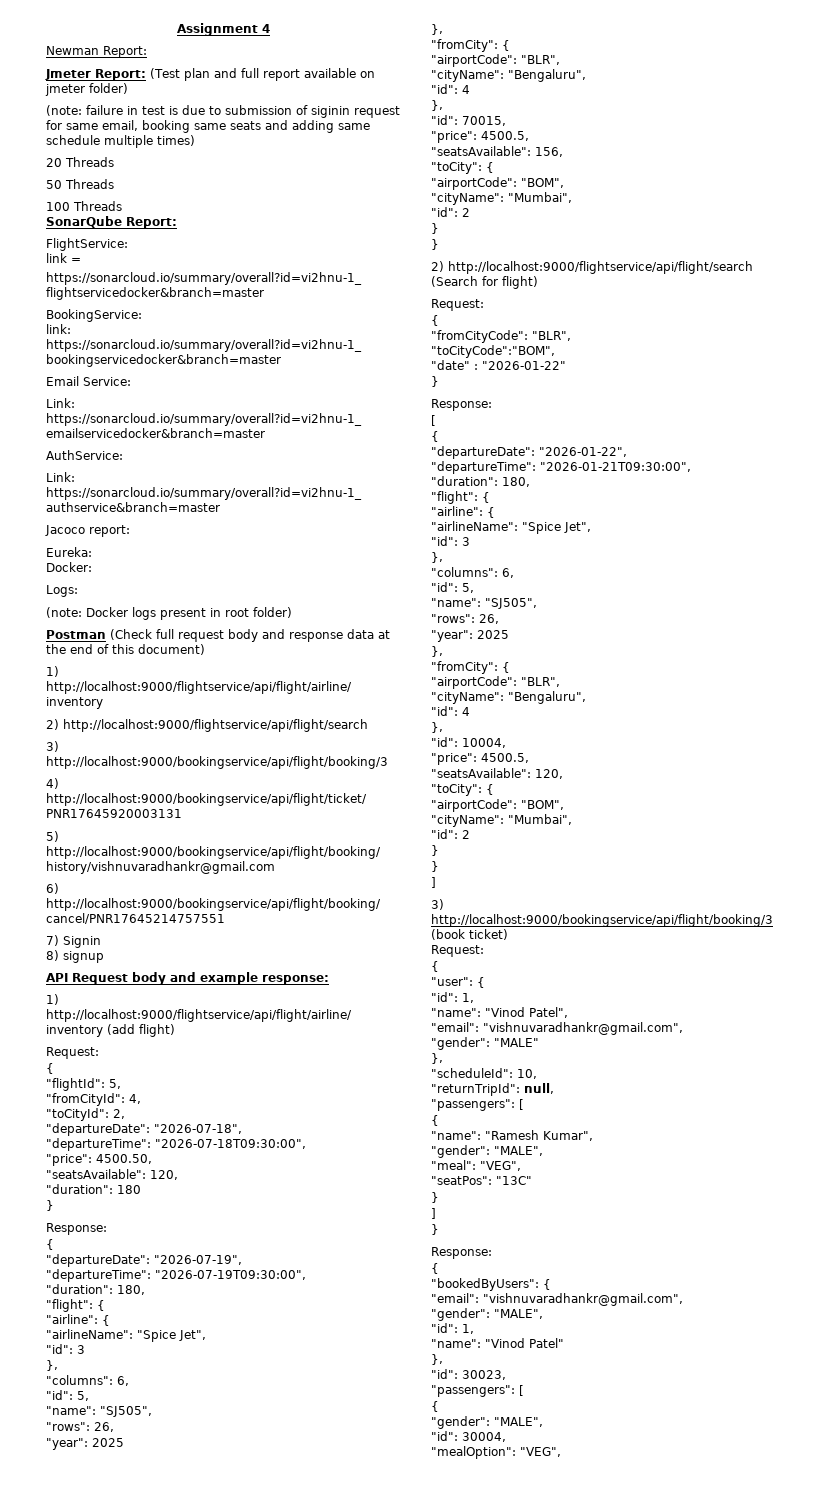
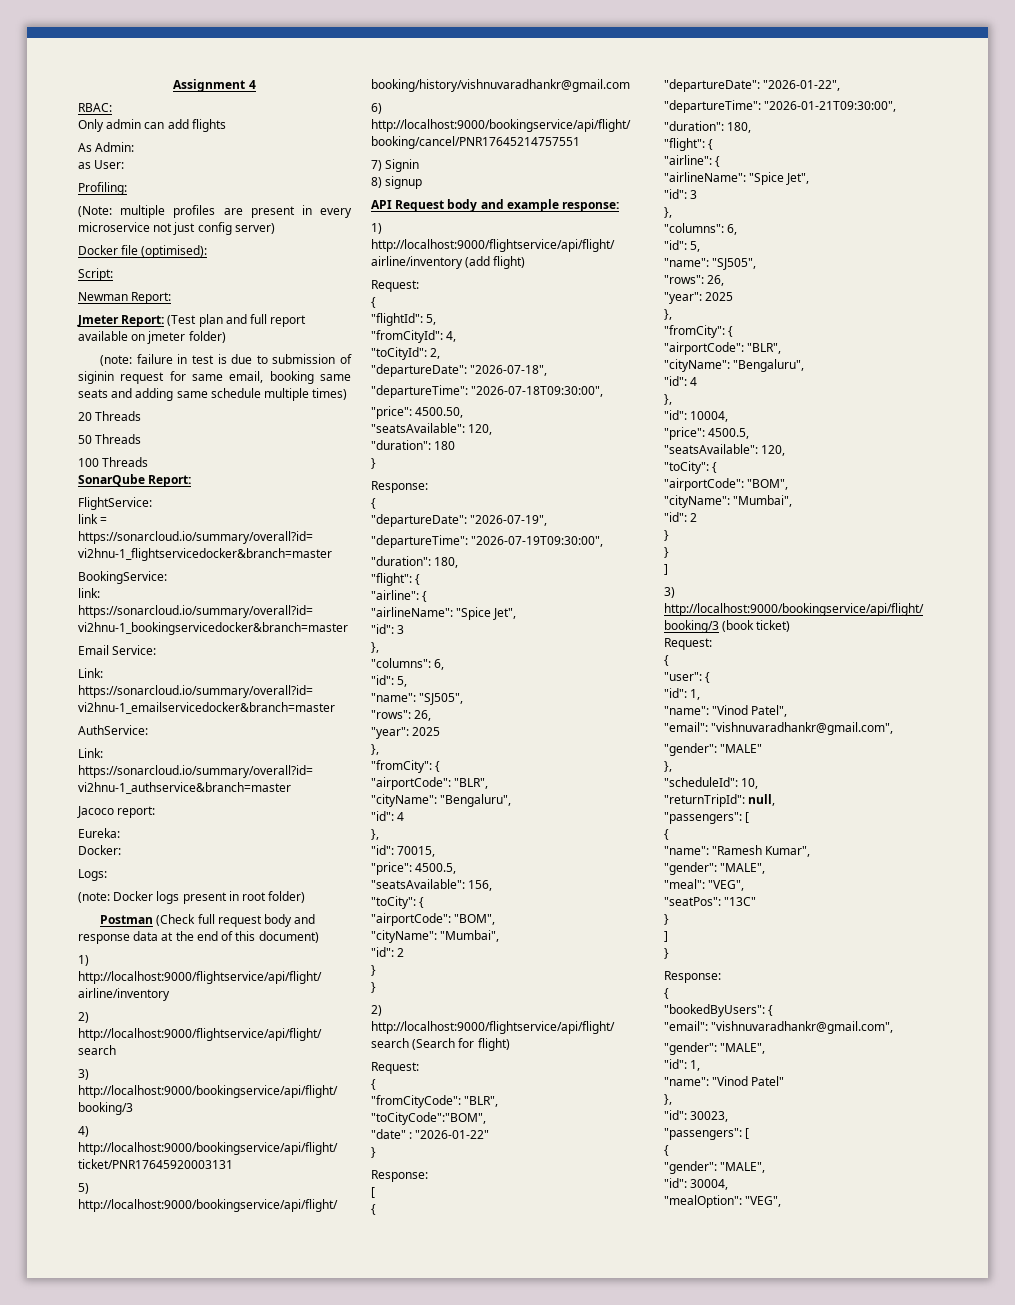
(270, 28) none -> [78,103,112,112] [78,119,226,132] [78,142,135,152] [78,160,125,169] [78,182,127,195] [78,205,352,218] [78,222,275,235] [78,245,208,258] [78,268,113,281] // RBAC: // Only admin can add flights // As Admin: // as User: // Profiling: // (Note: multiple profiles are present in every microservice not just config server) // Docker file (optimised): // Script:

